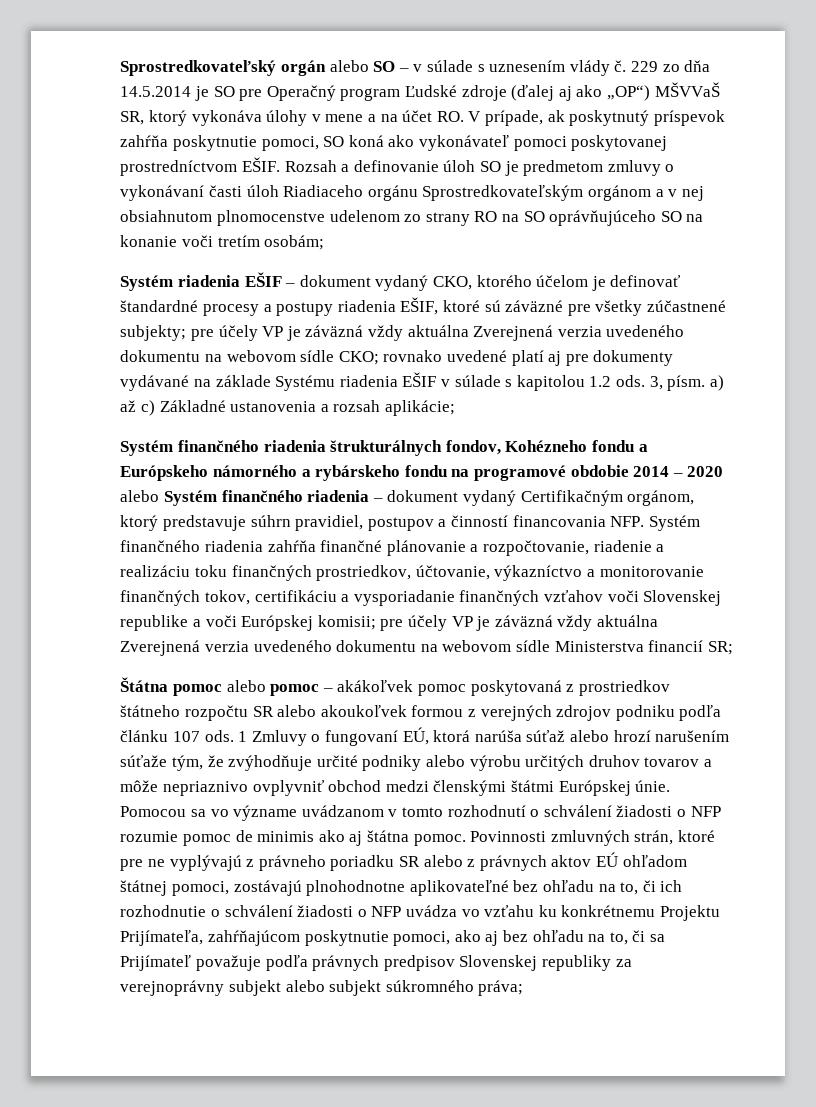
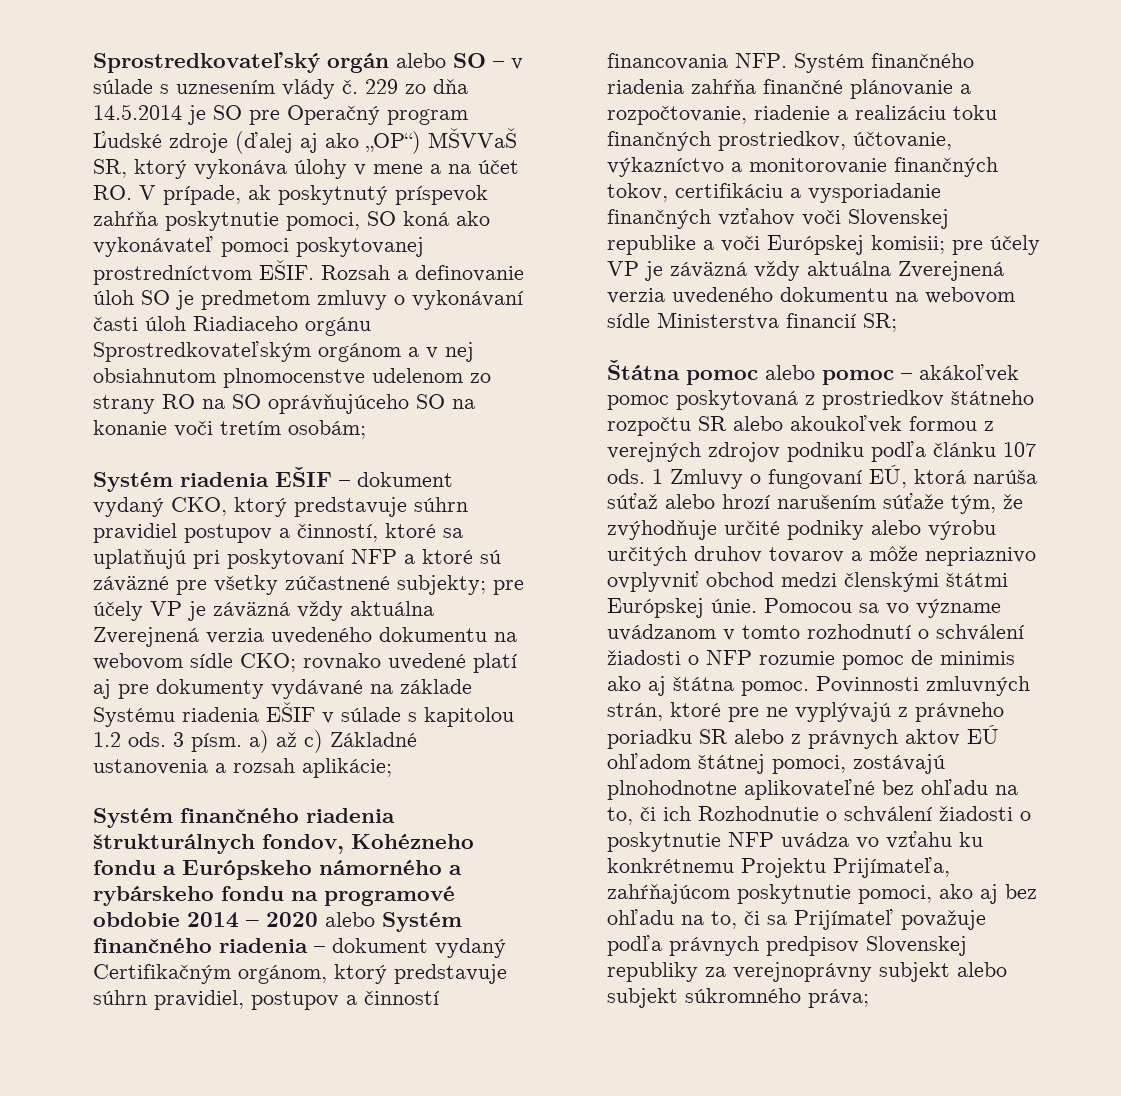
[476,275,681,291] [120,297,439,316] ktorého účelom je definovať štandardné procesy a postupy riadenia EŠIF, -> [234,497,469,517] [93,523,464,543] [93,549,416,569] ktorý predstavuje súhrn pravidiel postupov a činností, ktoré sa uplatňujú pri poskytovaní NFP a
[649,376,663,390] 3, -> [173,732,185,747] 3
[120,905,367,917] rozhodnutie o schválení žiadosti o -> [698,806,1032,823] [607,832,722,852] Rozhodnutie o schválení žiadosti o poskytnutie

